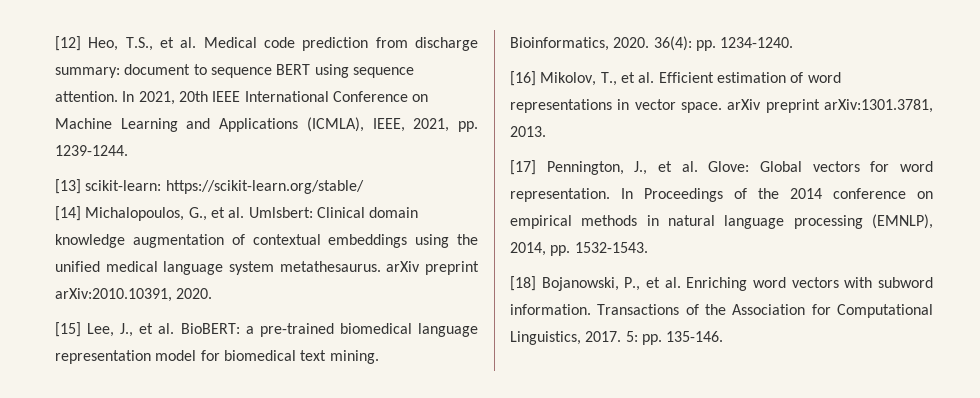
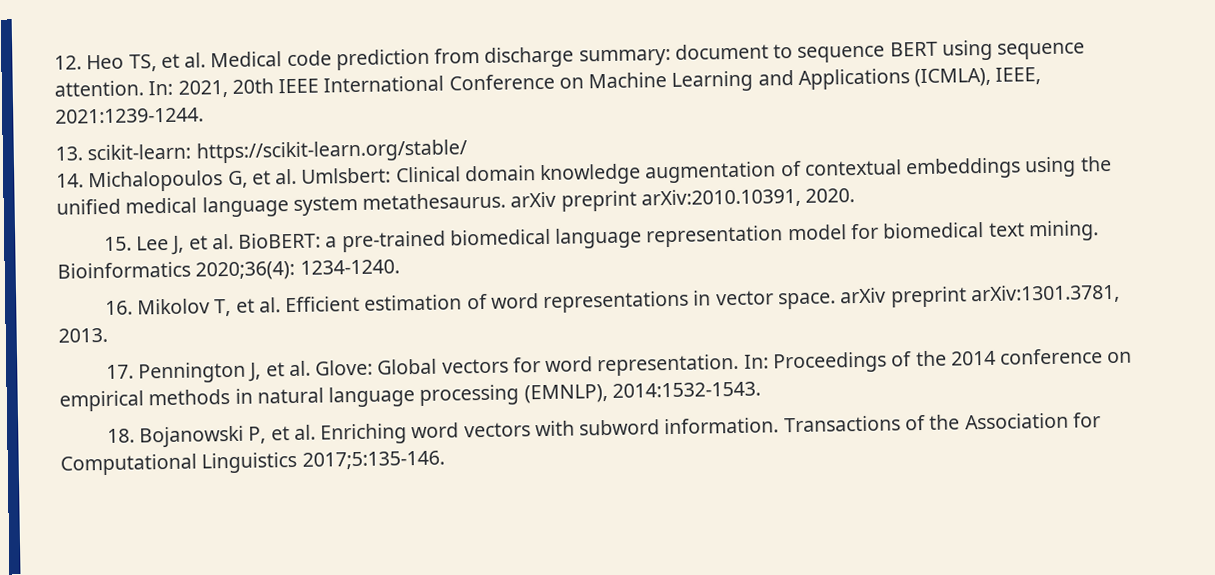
[55,36,153,51] [12] Heo, T.S., -> [54,54,157,72] 12. Heo TS,
[122,91,135,102] In -> [148,80,174,96] In:
[413,118,479,132] [55,145,128,156] [55,179,81,194] 2021, pp. 1239-1244. // [13] -> [55,107,204,124] [55,146,83,161] 2021:1239-1244. // 13.
[55,206,207,221] [14] Michalopoulos, G., -> [56,170,248,193] 14. Michalopoulos G,
[55,322,134,337] [15] Lee, J., -> [103,235,185,255] 15. Lee J,
[510,36,794,51] [510,71,617,86] Bioinformatics, 2020. 36(4): pp. 1234-1240. // [16] Mikolov, T., -> [57,259,400,281] [104,298,232,317] Bioinformatics 2020;36(4): 1234-1240. // 16. Mikolov T,
[510,160,648,175] [17] Pennington, J., -> [105,361,262,384] 17. Pennington J,
[621,188,633,199] In -> [743,354,769,369] In:
[510,242,648,256] [510,276,641,291] 2014, pp. 1532-1543. // [18] Bojanowski, P., -> [611,381,761,398] [106,425,267,448] 2014:1532-1543. // 18. Bojanowski P,
[510,331,724,345] Linguistics, 2017. 5: pp. 135-146. -> [201,450,445,474] Linguistics 2017;5:135-146.

